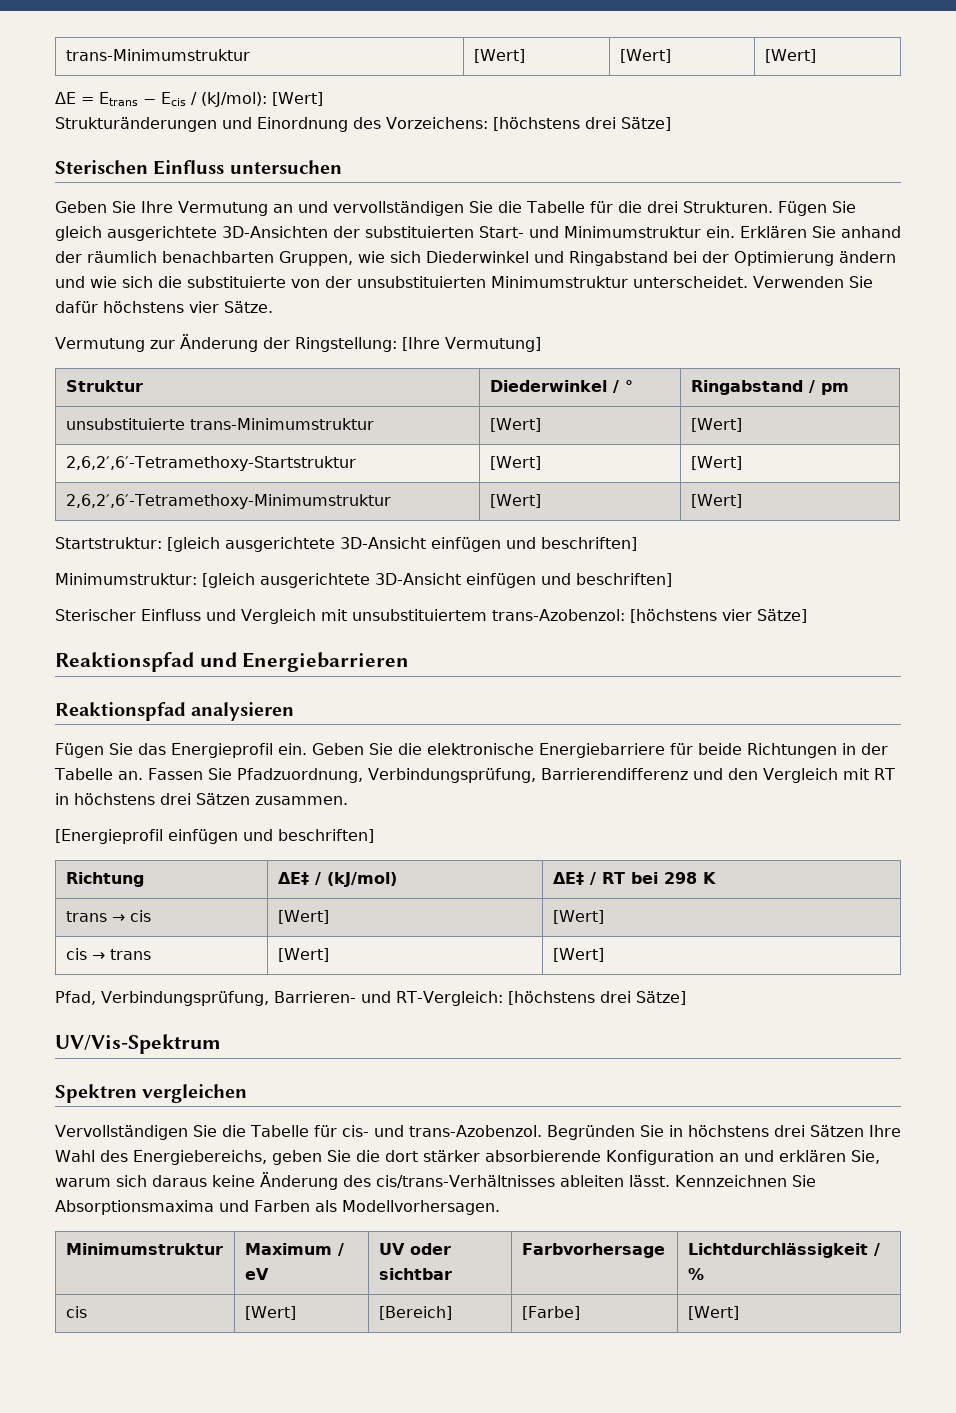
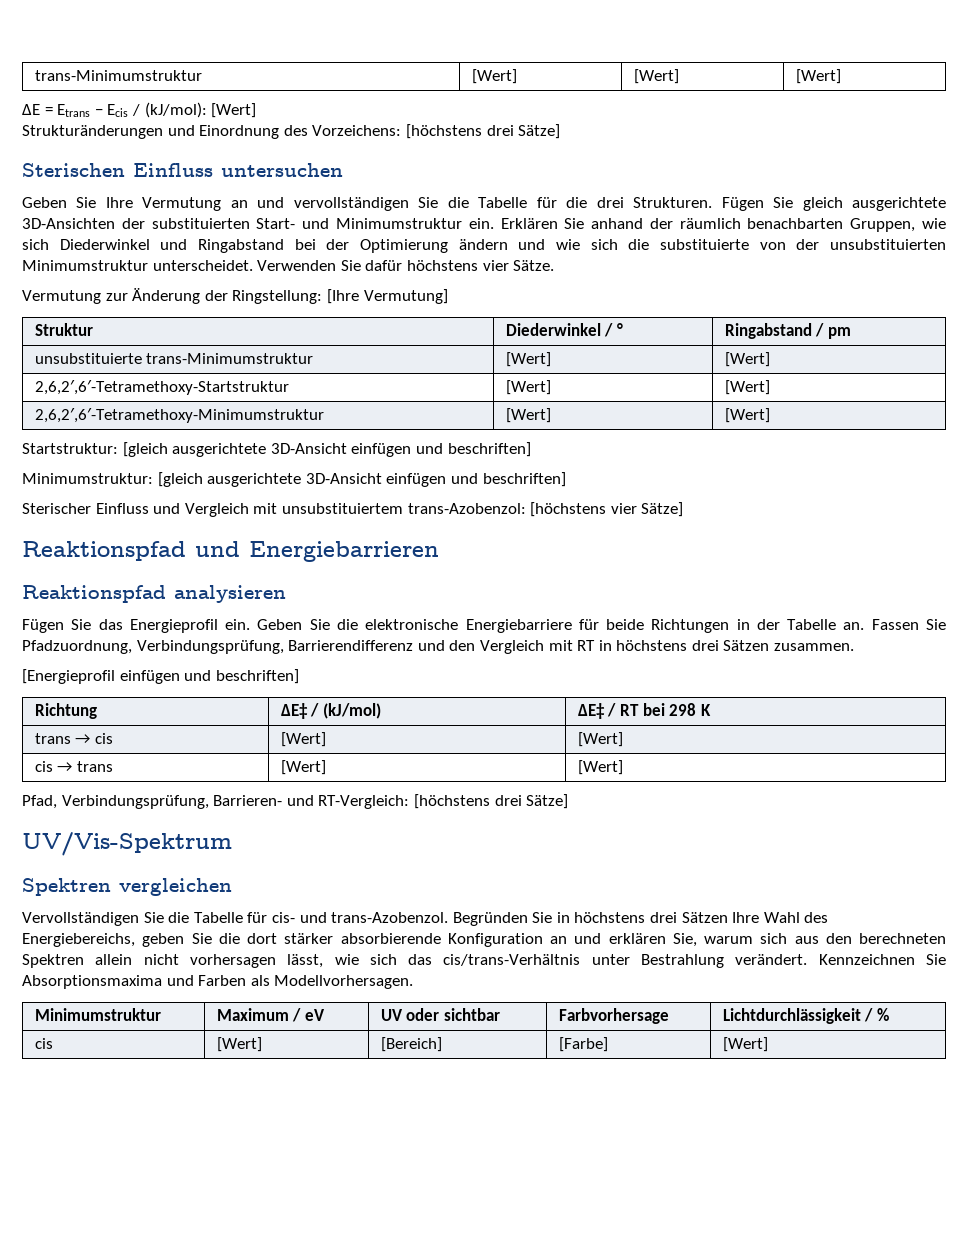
[152,1172,670,1190] daraus keine Änderung des cis/trans-Verhältnisses ableiten lässt. -> [794,933,946,944] [22,954,808,968] aus den berechneten Spektren allein nicht vorhersagen lässt, wie sich das cis/trans-Verhältnis unter Bestrahlung verändert.

